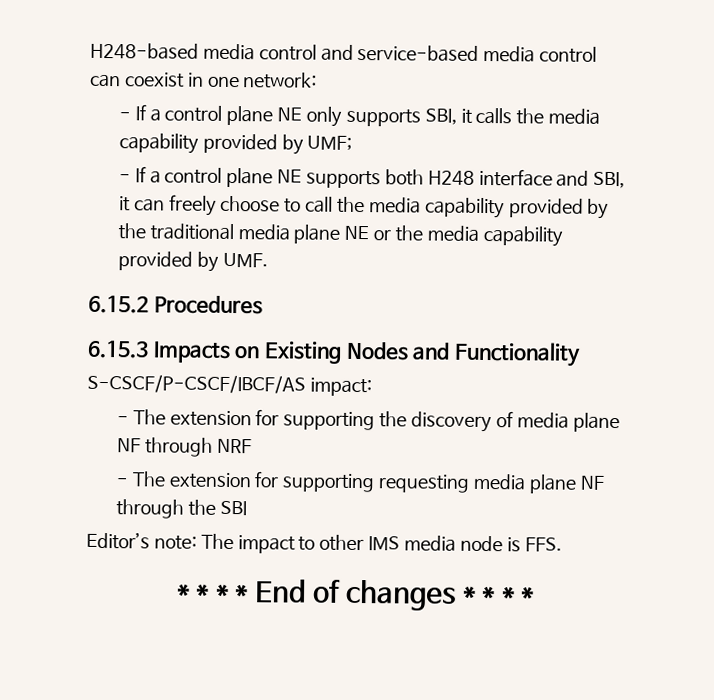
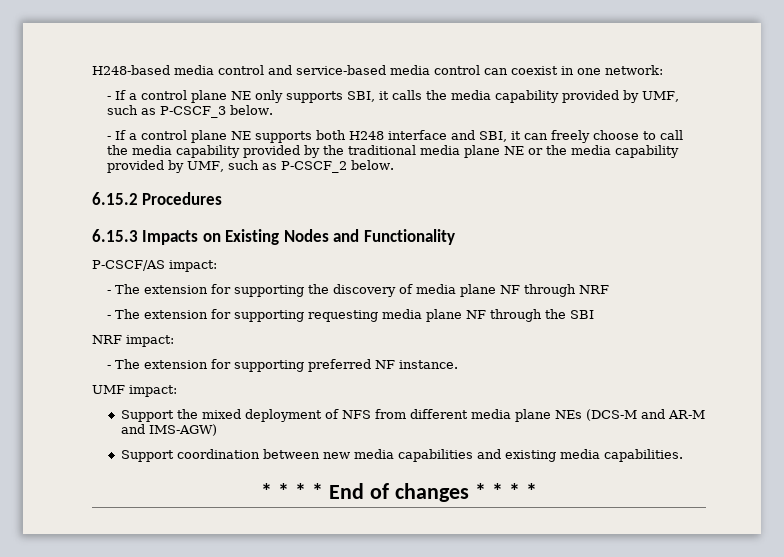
[307,135,353,150] UMF; -> [641,91,679,102] [106,105,273,118] UMF, such as P-CSCF_3 below.
[222,252,268,268] UMF. -> [186,160,394,173] UMF, such as P-CSCF_2 below.
[87,373,306,394] S-CSCF/P-CSCF/IBCF/AS -> [92,260,165,271] P-CSCF/AS
[86,531,562,554] Editor’s note: The impact to other IMS media node is FFS. -> [92,335,174,347] [106,359,458,372] [92,385,177,397] [120,409,705,422] [120,424,217,436] [120,449,683,462] NRF impact: // - The extension for supporting preferred NF instance. // UMF impact: // Support the mixed deployment of NFS from different media plane NEs (DCS-M and AR-M and IMS-AGW) // Support coordination between new media capabilities and existing media capabilities.

